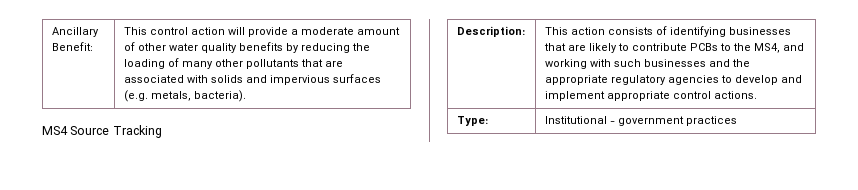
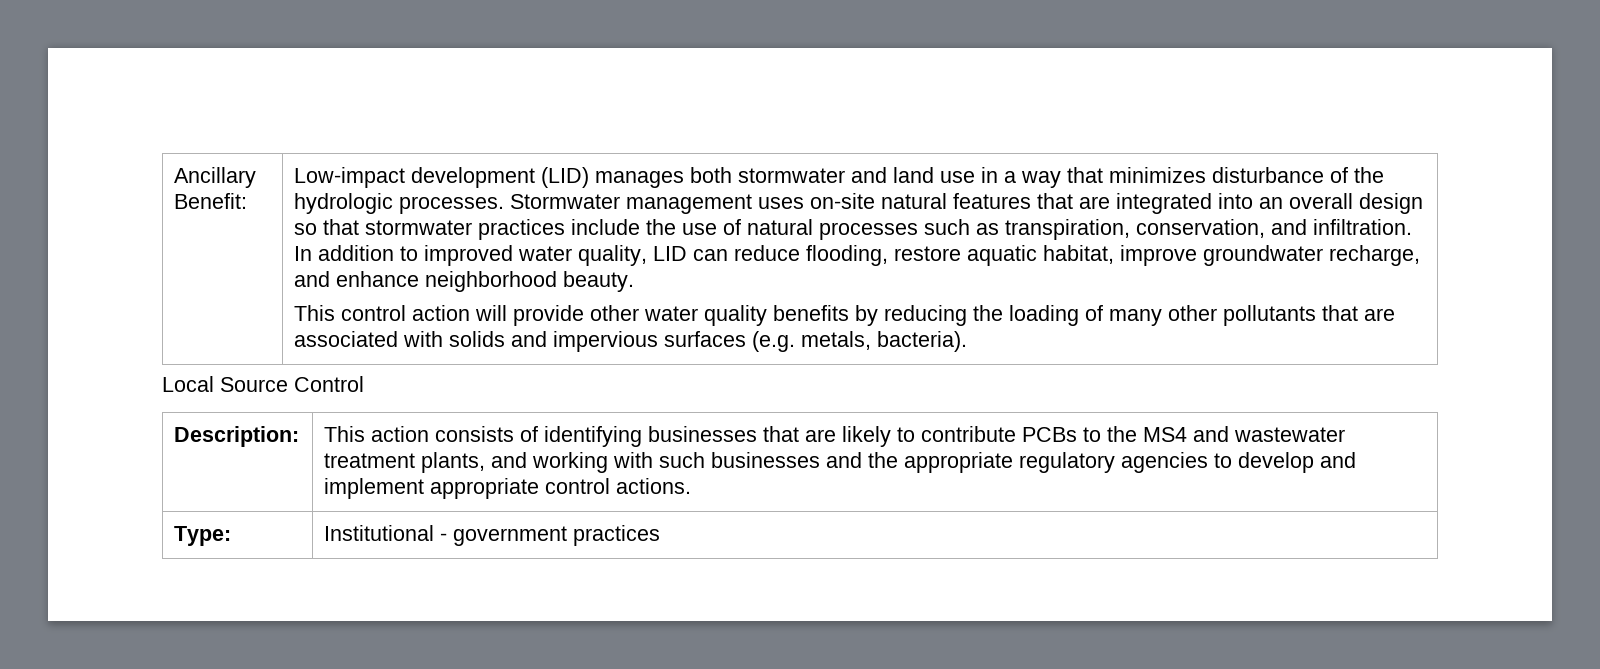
(93, 46) none -> [294,167,1385,188] [294,193,1424,214] [294,219,1413,240] [294,245,1421,266] [294,271,635,292] Low-impact development (LID) manages both stormwater and land use in a way that minimizes disturbance of the hydrologic processes. Stormwater management uses on-site natural features that are integrated into an overall design so that stormwater practices include the use of natural processes such as transpiration, conservation, and infiltration. In addition to improved water quality, LID can reduce flooding, restore aquatic habitat, improve groundwater recharge, and enhance neighborhood beauty. //
[290,27,400,35] [123,42,135,51] a moderate amount of -> (585, 315) none
[42,125,162,138] MS4 Source Tracking -> [162,376,364,392] Local Source Control
[753,43,780,53] MS4, -> [1143,426,1346,442] [324,452,486,473] MS4 and wastewater treatment plants,

